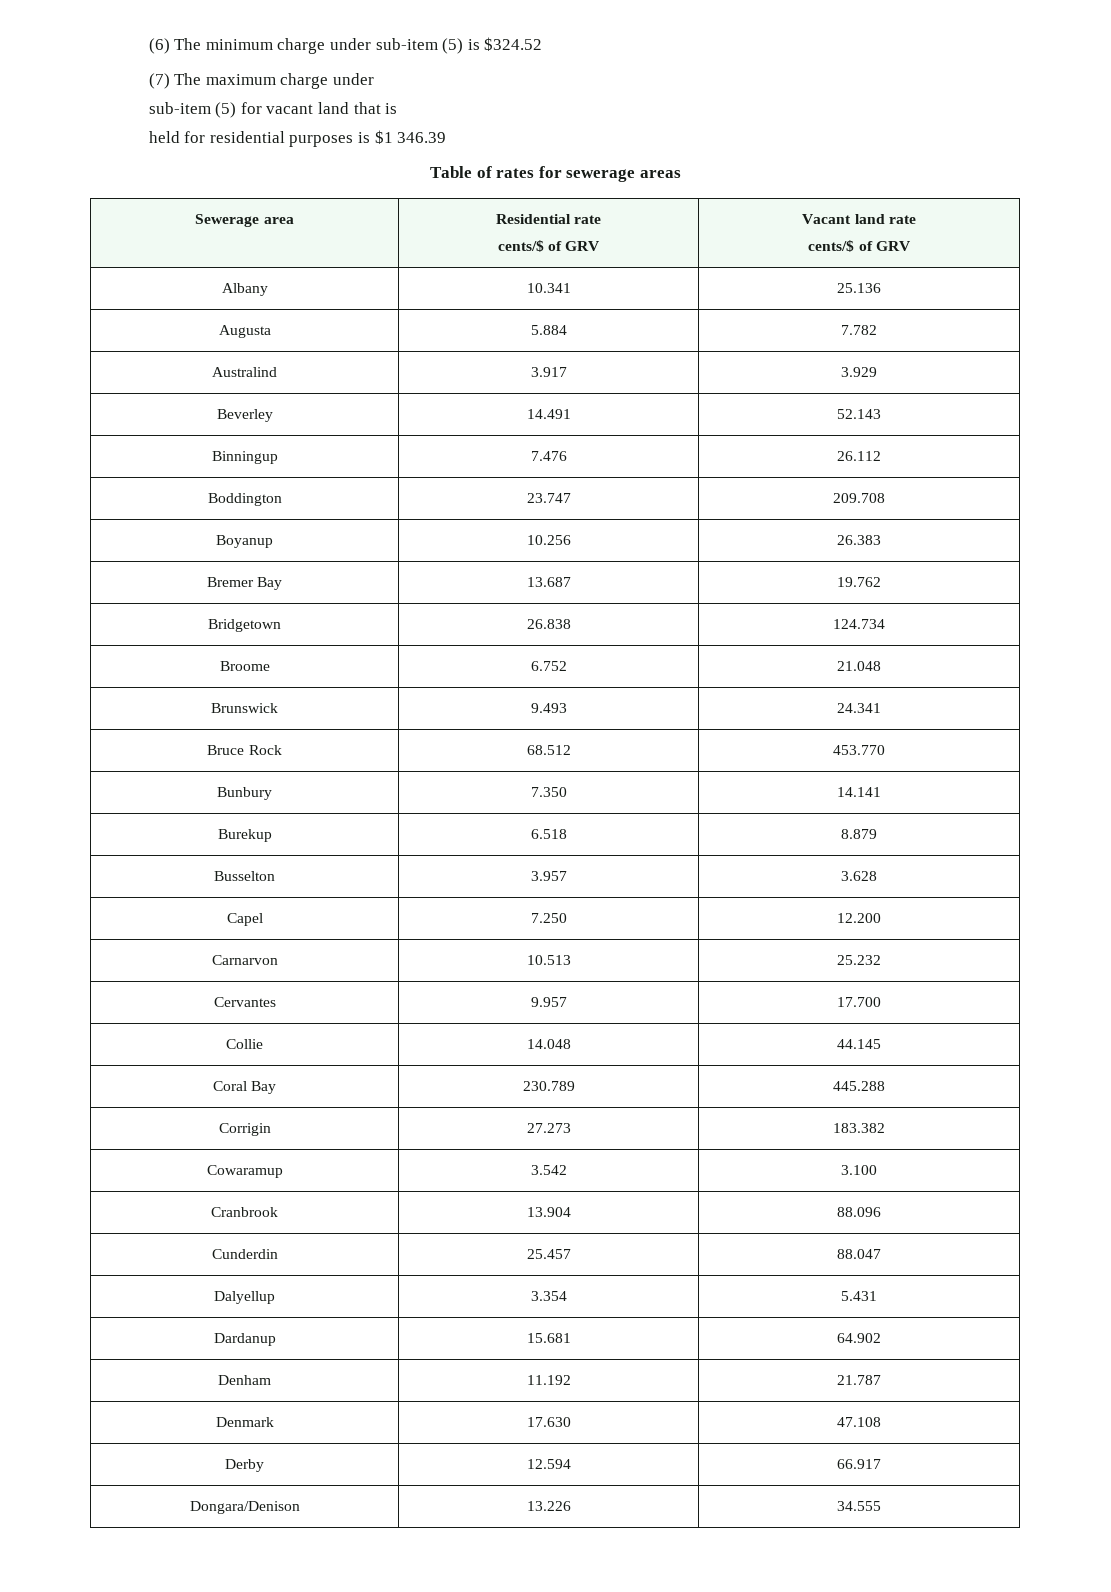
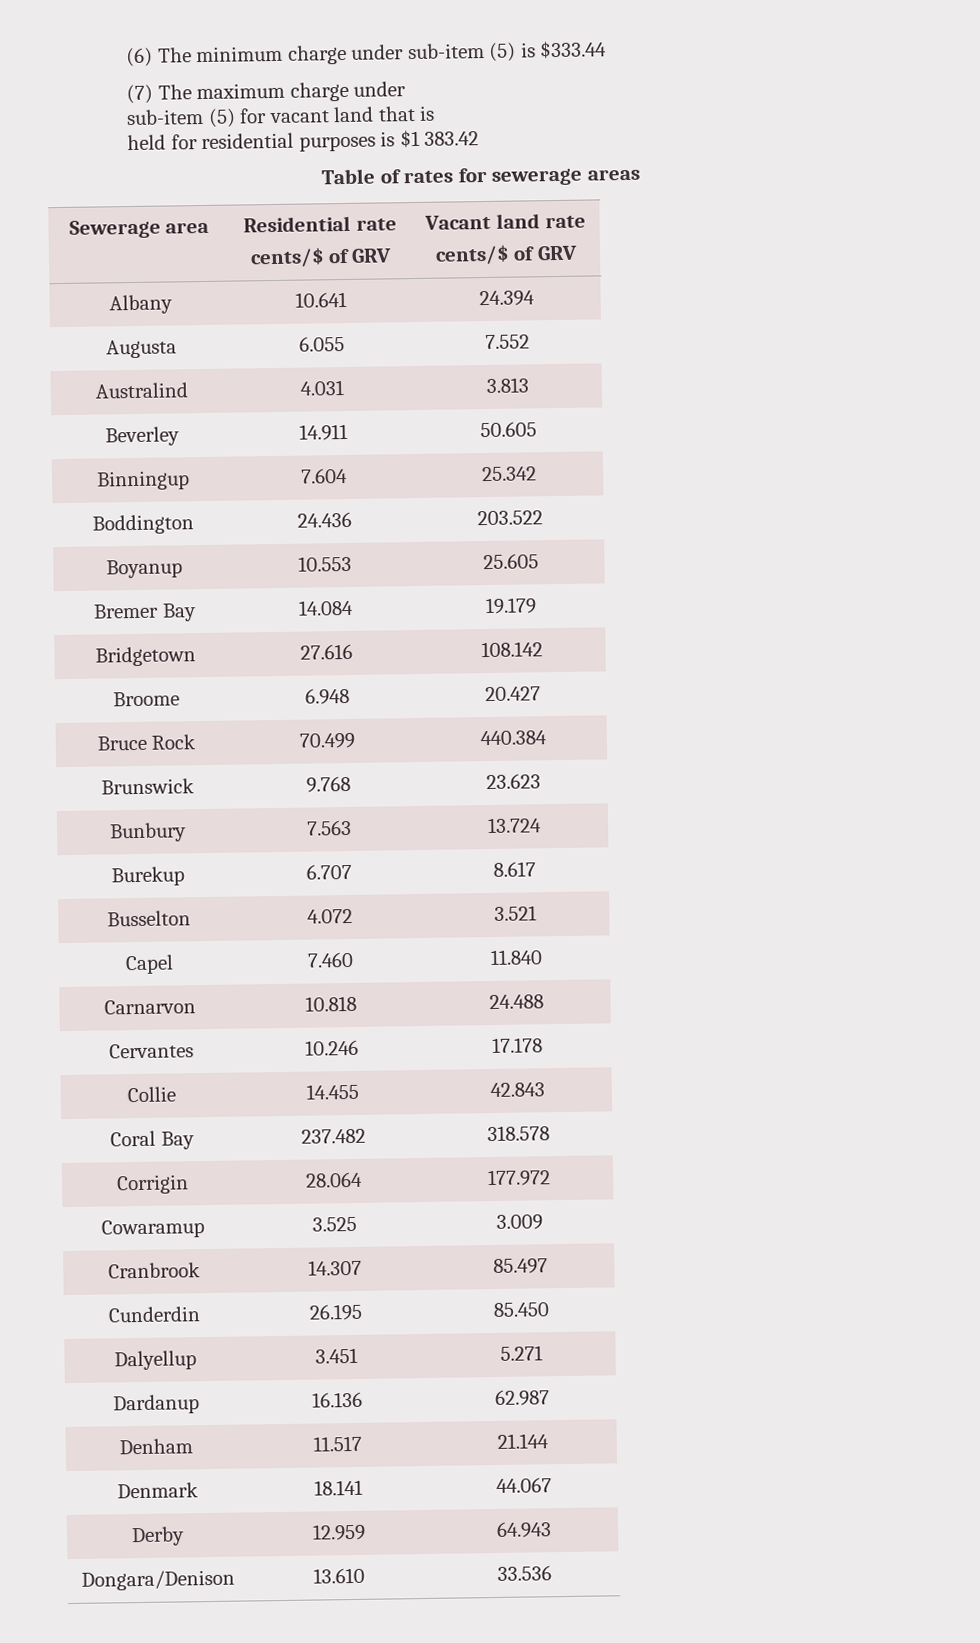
[484,37,543,51] $324.52 -> [539,40,608,59] $333.44
[397,132,447,143] 346.39 -> [424,131,480,146] 383.42
[526,283,571,293] [837,283,881,293] 10.341 | 25.136 -> [295,291,347,308] [479,290,535,307] 10.641 | 24.394
[530,325,567,335] [841,325,877,335] 5.884 | 7.782 -> [299,336,345,352] [485,334,530,350] 6.055 | 7.552
[530,367,567,377] [841,367,877,377] 3.917 | 3.929 -> [300,380,344,396] [486,377,529,394] 4.031 | 3.813
[526,409,571,419] [837,409,881,419] 14.491 | 52.143 -> [298,423,348,441] [480,421,537,438] 14.911 | 50.605
[530,451,567,461] [837,451,881,461] 7.476 | 26.112 -> [300,467,348,484] [481,466,537,482] 7.604 | 25.342
[526,493,571,503] [833,493,885,503] 23.747 | 209.708 -> [296,511,352,528] [476,510,543,526] 24.436 | 203.522
[526,535,571,545] [837,535,881,545] 10.256 | 26.383 -> [298,555,352,572] [482,553,539,570] 10.553 | 25.605
[526,577,571,587] [837,577,881,587] 13.687 | 19.762 -> [298,599,354,616] [485,597,537,615] 14.084 | 19.179
[526,619,571,629] [833,619,885,629] 26.838 | 124.734 -> [299,643,353,660] [480,641,543,658] 27.616 | 108.142
[530,661,567,671] [837,661,881,671] [211,703,278,713] [530,703,567,713] [837,703,881,713] [207,745,282,755] [526,745,571,755] [833,745,885,755] 6.752 | 21.048 // Brunswick | 9.493 | 24.341 // Bruce Rock | 68.512 | 453.770 -> [304,687,350,705] [484,686,541,702] [96,734,197,751] [299,732,355,749] [479,730,547,746] [100,778,195,795] [305,775,351,793] [486,773,541,790] 6.948 | 20.427 // Bruce Rock | 70.499 | 440.384 // Brunswick | 9.768 | 23.623
[530,787,567,797] [837,787,881,797] 7.350 | 14.141 -> [305,819,352,836] [487,817,542,834] 7.563 | 13.724
[530,829,567,839] [841,829,877,839] 6.518 | 8.879 -> [306,863,352,880] [493,861,536,877] 6.707 | 8.617
[530,871,567,881] [841,871,877,881] 3.957 | 3.628 -> [307,908,353,924] [494,905,537,921] 4.072 | 3.521
[530,913,567,923] [837,913,881,923] 7.250 | 12.200 -> [307,951,354,968] [489,949,543,966] 7.460 | 11.840
[526,955,571,965] [837,955,881,965] 10.513 | 25.232 -> [305,995,357,1012] [489,994,544,1010] 10.818 | 24.488
[530,997,567,1007] [837,997,881,1007] 9.957 | 17.700 -> [305,1039,359,1056] [492,1037,543,1053] 10.246 | 17.178
[526,1039,571,1049] [837,1039,881,1049] 14.048 | 44.145 -> [305,1083,359,1100] [490,1082,545,1098] 14.455 | 42.843
[522,1081,575,1091] [833,1081,885,1091] 230.789 | 445.288 -> [300,1128,366,1144] [487,1125,550,1142] 237.482 | 318.578
[526,1123,571,1133] [833,1123,885,1133] 27.273 | 183.382 -> [305,1171,363,1188] [487,1169,551,1187] 28.064 | 177.972
[530,1165,567,1175] [841,1165,877,1175] 3.542 | 3.100 -> [311,1216,357,1232] [496,1214,543,1230] 3.525 | 3.009
[526,1207,571,1217] [837,1207,881,1217] 13.904 | 88.096 -> [308,1259,362,1276] [493,1258,548,1274] 14.307 | 85.497
[526,1249,571,1259] [837,1249,881,1259] 25.457 | 88.047 -> [308,1303,363,1321] [492,1302,549,1318] 26.195 | 85.450
[530,1291,567,1301] [841,1291,877,1301] 3.354 | 5.431 -> [314,1347,358,1364] [500,1345,543,1361] 3.451 | 5.271
[526,1333,571,1343] [837,1333,881,1343] 15.681 | 64.902 -> [311,1391,363,1408] [495,1389,550,1406] 16.136 | 62.987
[526,1375,571,1385] [837,1375,881,1385] 11.192 | 21.787 -> [312,1435,362,1452] [497,1433,549,1449] 11.517 | 21.144
[526,1417,571,1427] [837,1417,881,1427] 17.630 | 47.108 -> [313,1479,363,1496] [495,1477,552,1493] 18.141 | 44.067
[526,1459,571,1469] [837,1459,881,1469] 12.594 | 66.917 -> [311,1523,366,1541] [496,1521,552,1538] 12.959 | 64.943
[526,1501,571,1511] [837,1501,881,1511] 13.226 | 34.555 -> [313,1567,365,1584] [497,1565,552,1581] 13.610 | 33.536

